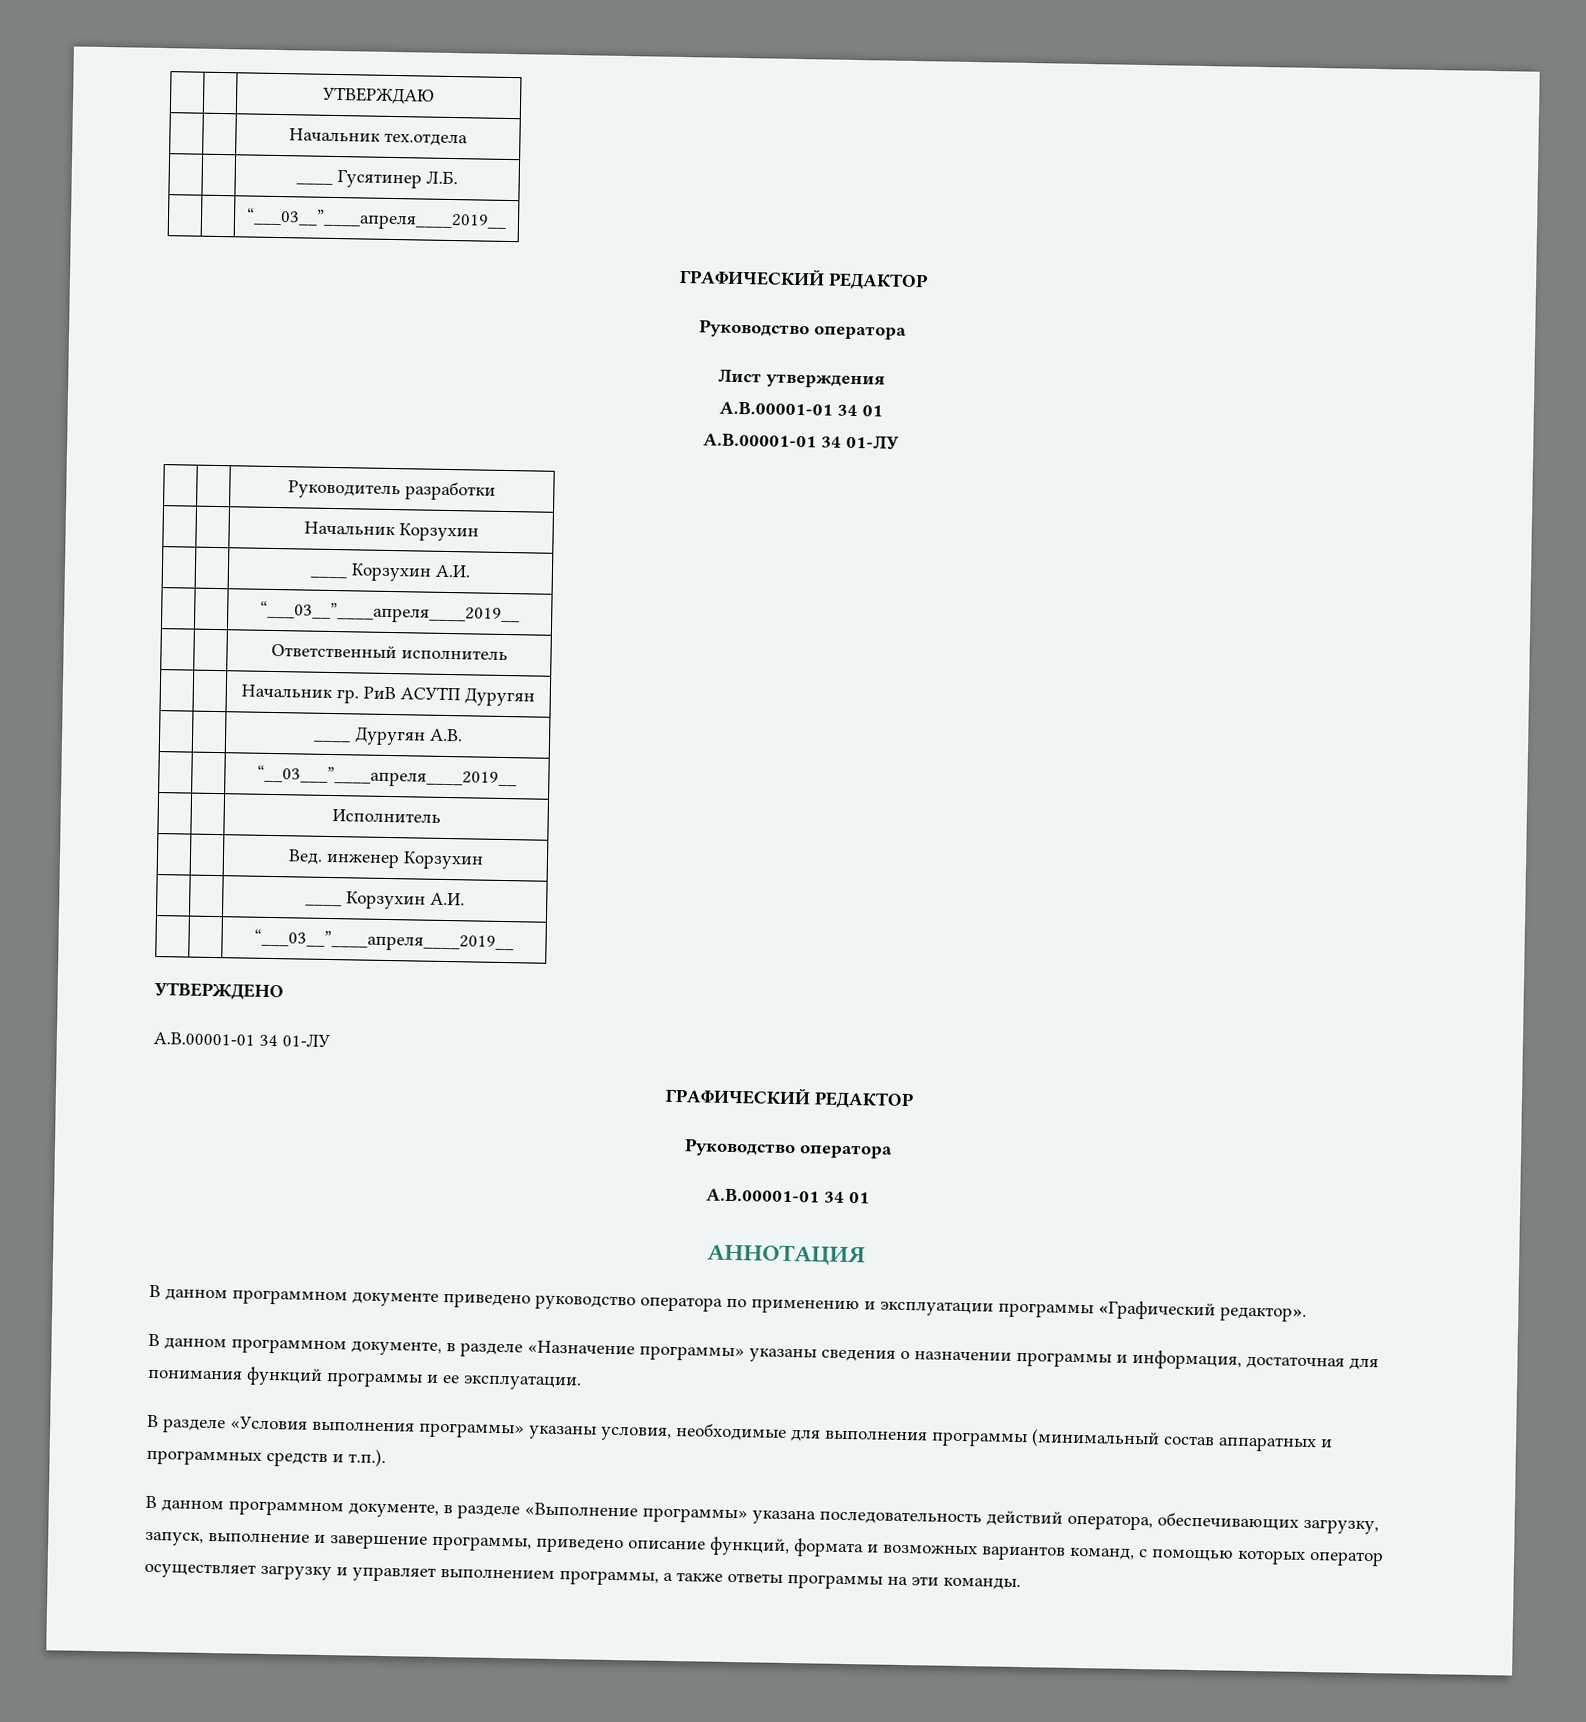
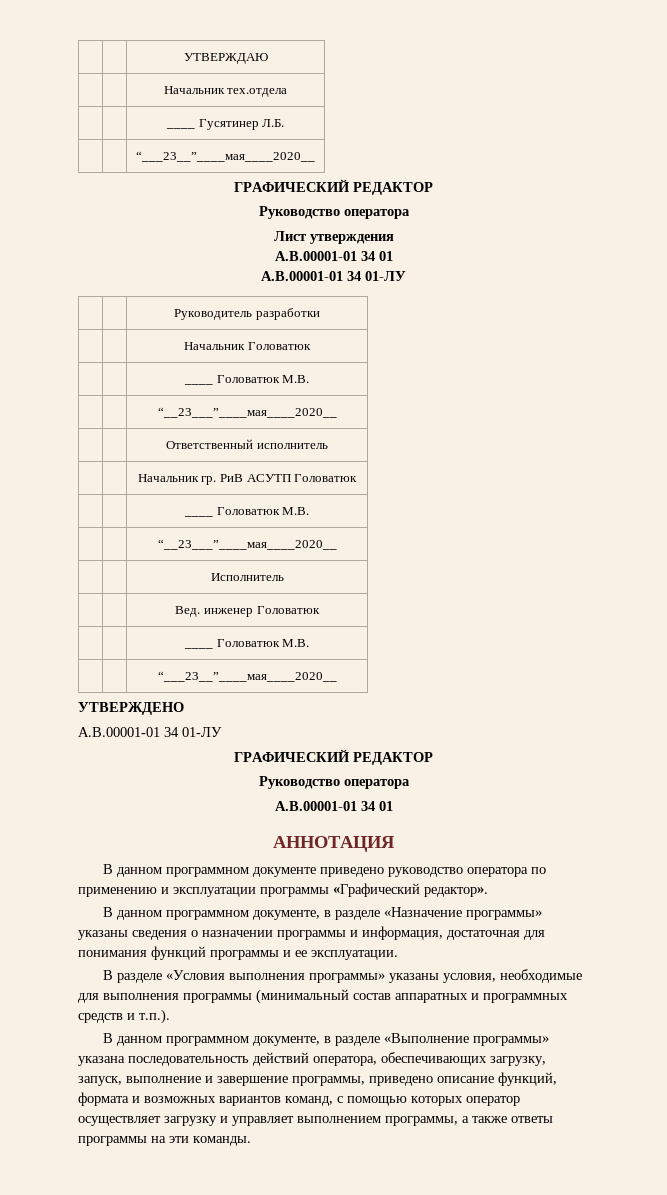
[246,207,507,231] “___03__”____апреля____2019__ -> [136,151,315,162] “___23__”____мая____2020__
[398,523,479,542] [310,563,471,582] [260,600,520,625] Корзухин // | | ____ Корзухин А.И. // | | “___03__”____апреля____2019__ -> [247,342,311,350] [183,383,213,385] [216,375,310,383] [157,407,337,418] Головатюк // | | ____ Головатюк М.В. // | | “__23___”____мая____2020__
[464,687,535,707] [312,726,463,746] [257,764,517,789] Дуругян // | | ____ Дуругян А.В. // | | “__03___”____апреля____2019__ -> [294,474,358,482] [183,515,213,517] [216,507,310,515] [157,539,337,550] Головатюк // | | ____ Головатюк М.В. // | | “__23___”____мая____2020__
[402,851,484,870] [305,891,465,910] [254,928,514,953] Корзухин // | | ____ Корзухин А.И. // | | “___03__”____апреля____2019__ -> [256,606,320,614] [183,647,213,649] [216,639,310,647] [157,671,337,682] Головатюк // | | ____ Головатюк М.В. // | | “___23__”____мая____2020__

